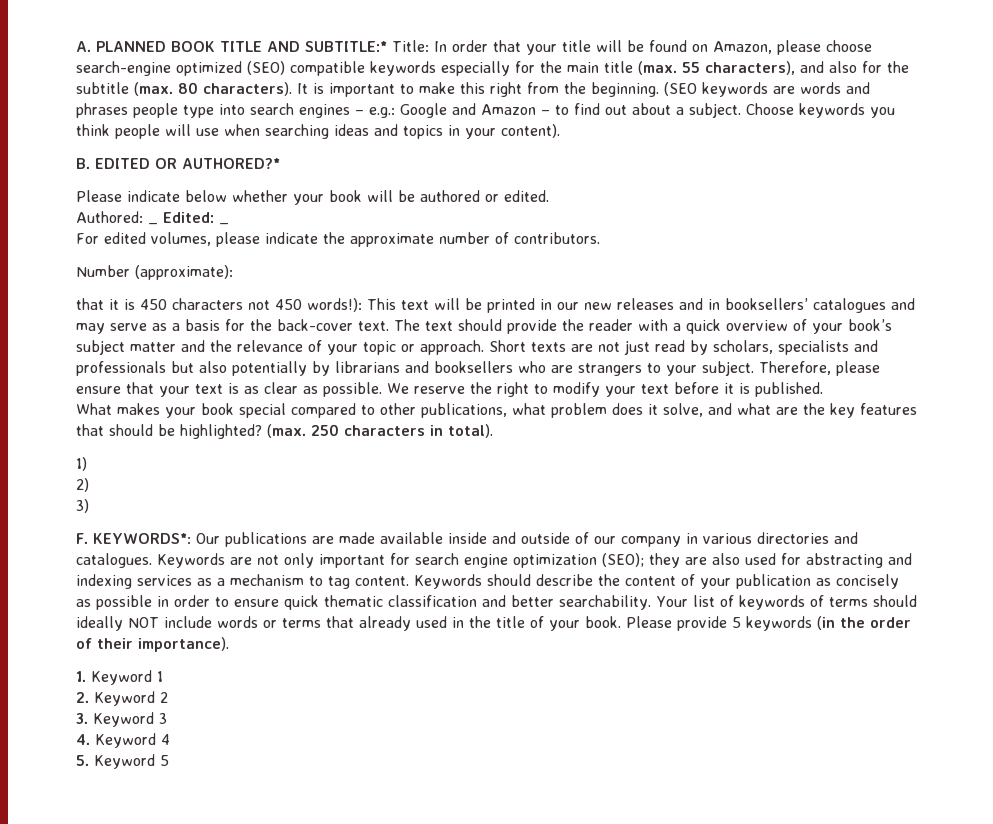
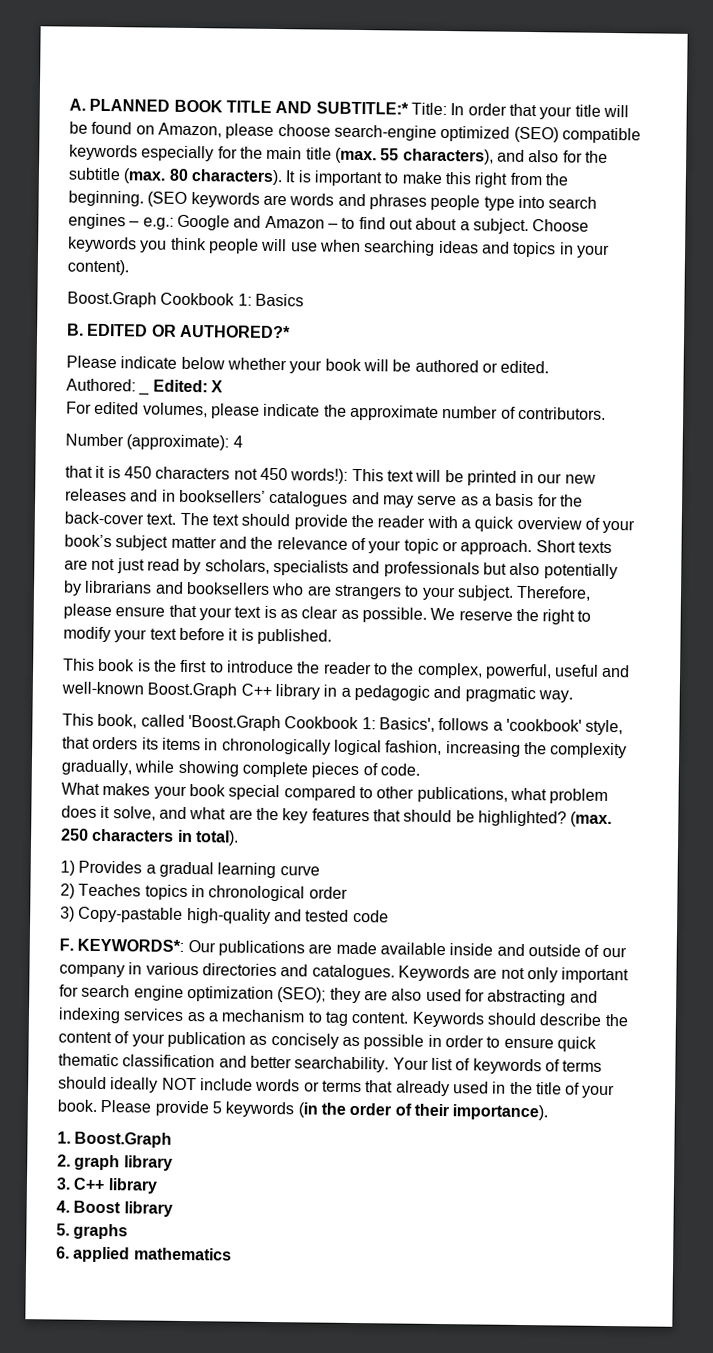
(560, 131) none -> [67,291,304,308] // Boost.Graph Cookbook 1: Basics
[219,223,229,225] _ -> [210,380,223,393] X
(233, 272) none -> [232,435,243,448] 4
(823, 389) none -> [63,658,631,680] [61,681,573,703] [62,713,624,736] [62,736,628,759] [61,759,420,779] // This book is the first to introduce the reader to the complex, powerful, useful and well-known Boost.Graph C++ library in a pedagogic and pragmatic way. // This book, called 'Boost.Graph Cookbook 1: Basics', follows a 'cookbook' style, that orders its items in chronologically logical fashion, increasing the complexity gradually, while showing complete pieces of code.
[76,478,89,492] [76,499,89,513] // 2) // 3) -> [78,860,320,879] [60,883,348,902] [60,906,389,924] Provides a gradual learning curve // 2) Teaches topics in chronological order // 3) Copy-pastable high-quality and tested code
[91,670,163,685] Keyword 1 -> [74,1131,173,1148] Boost.Graph
[94,691,168,706] Keyword 2 -> [74,1154,173,1171] graph library
[93,712,167,727] Keyword 3 -> [73,1177,158,1194] C++ library
[95,733,170,748] Keyword 4 -> [73,1200,173,1217] Boost library
[94,754,169,769] Keyword 5 -> [73,1223,129,1240] [56,1246,232,1263] graphs // 6. applied mathematics

